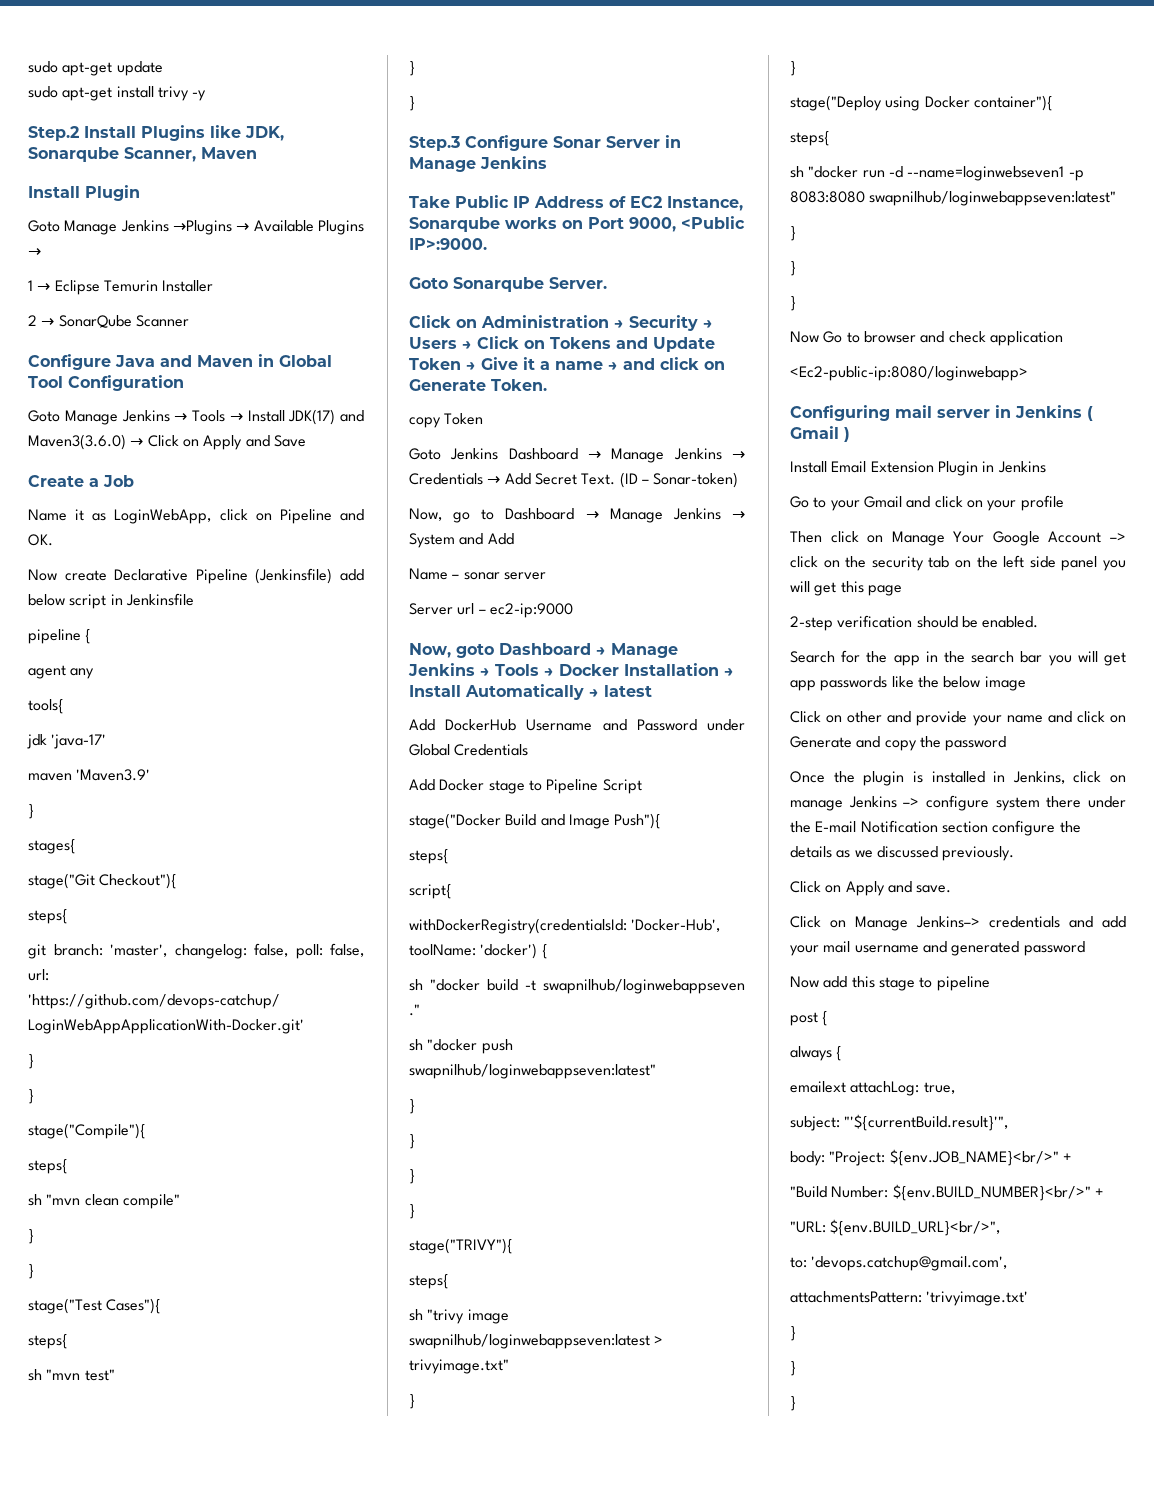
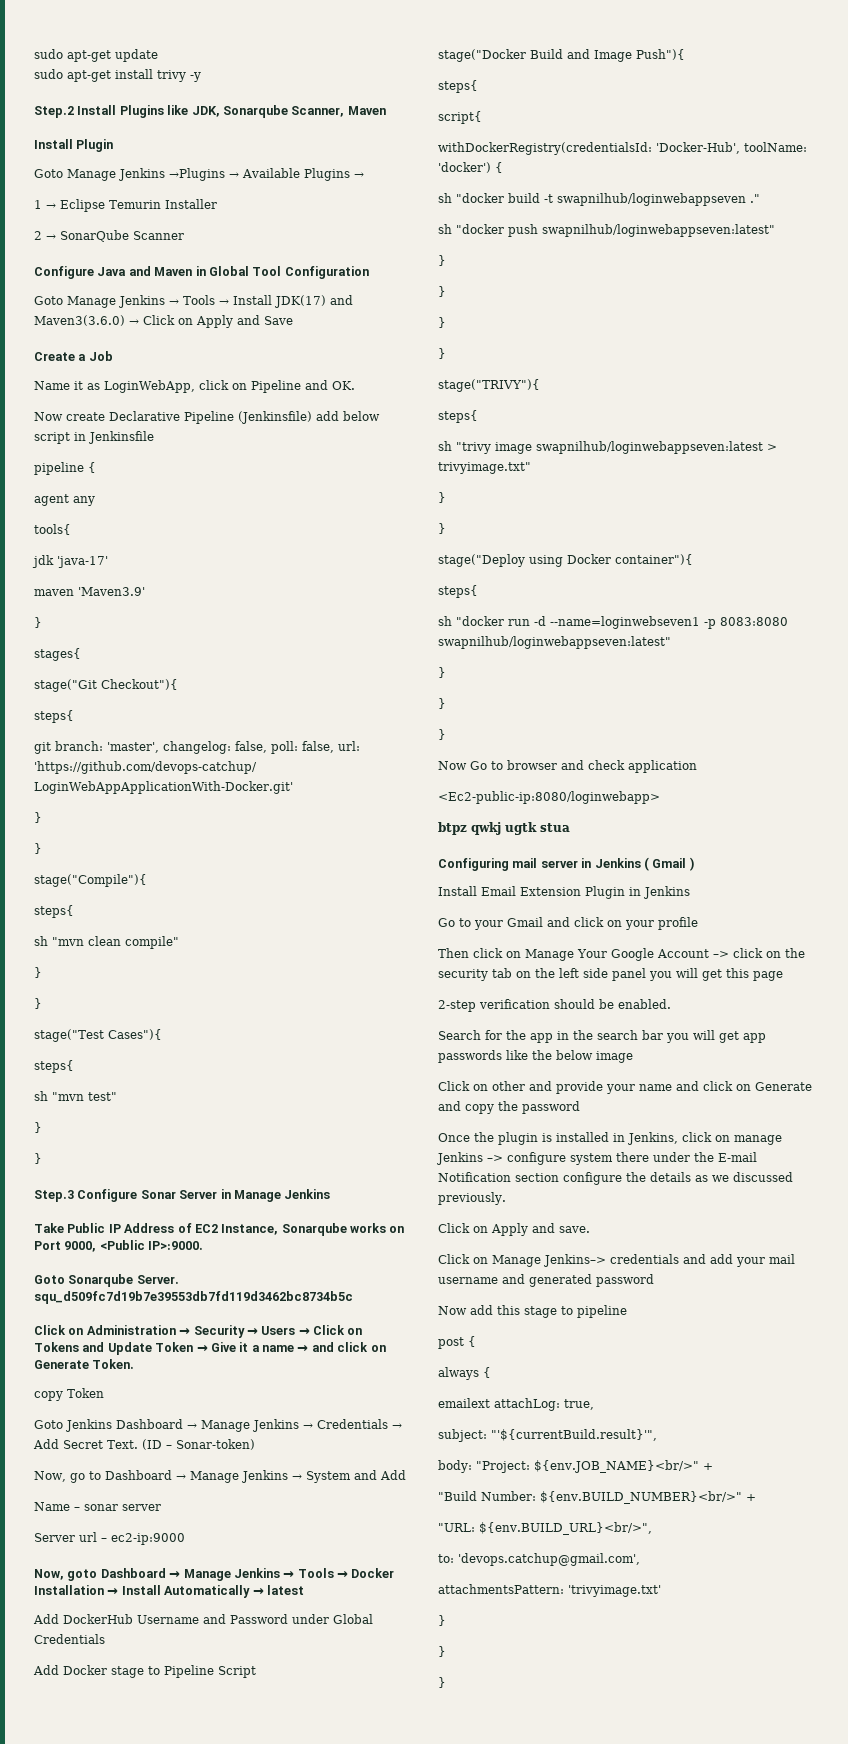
(607, 283) none -> [34,1291,353,1304] squ_d509fc7d19b7e39553db7fd119d3462bc8734b5c
(1028, 373) none -> [438,822,570,835] // btpz qwkj ugtk stua

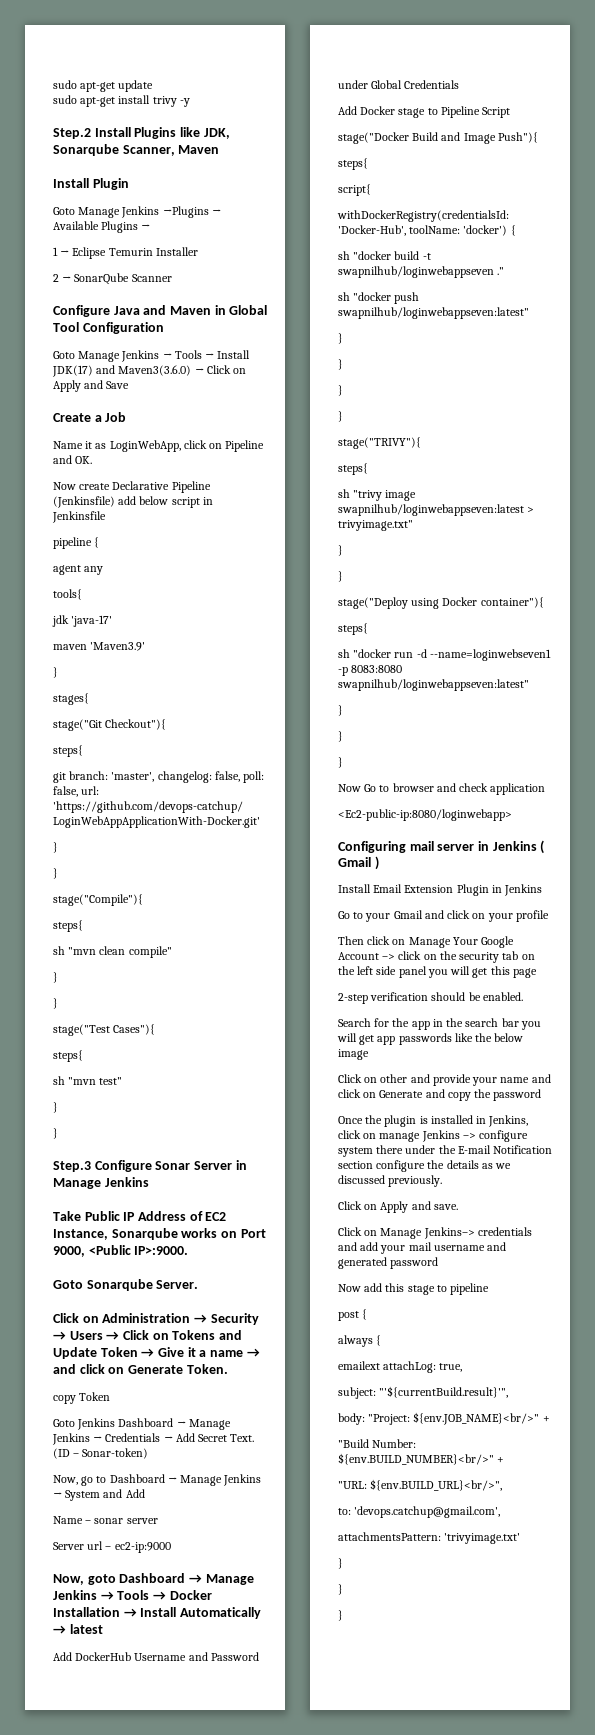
[34,1291,353,1304] squ_d509fc7d19b7e39553db7fd119d3462bc8734b5c -> (199, 1284) none
[438,822,570,835] // btpz qwkj ugtk stua -> (512, 815) none

